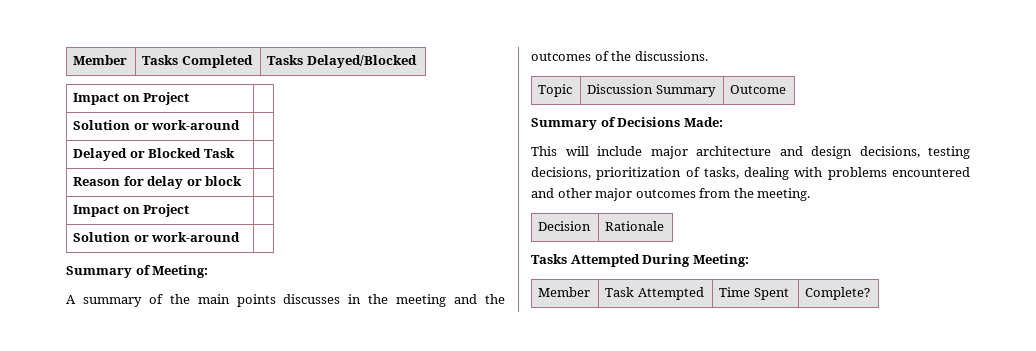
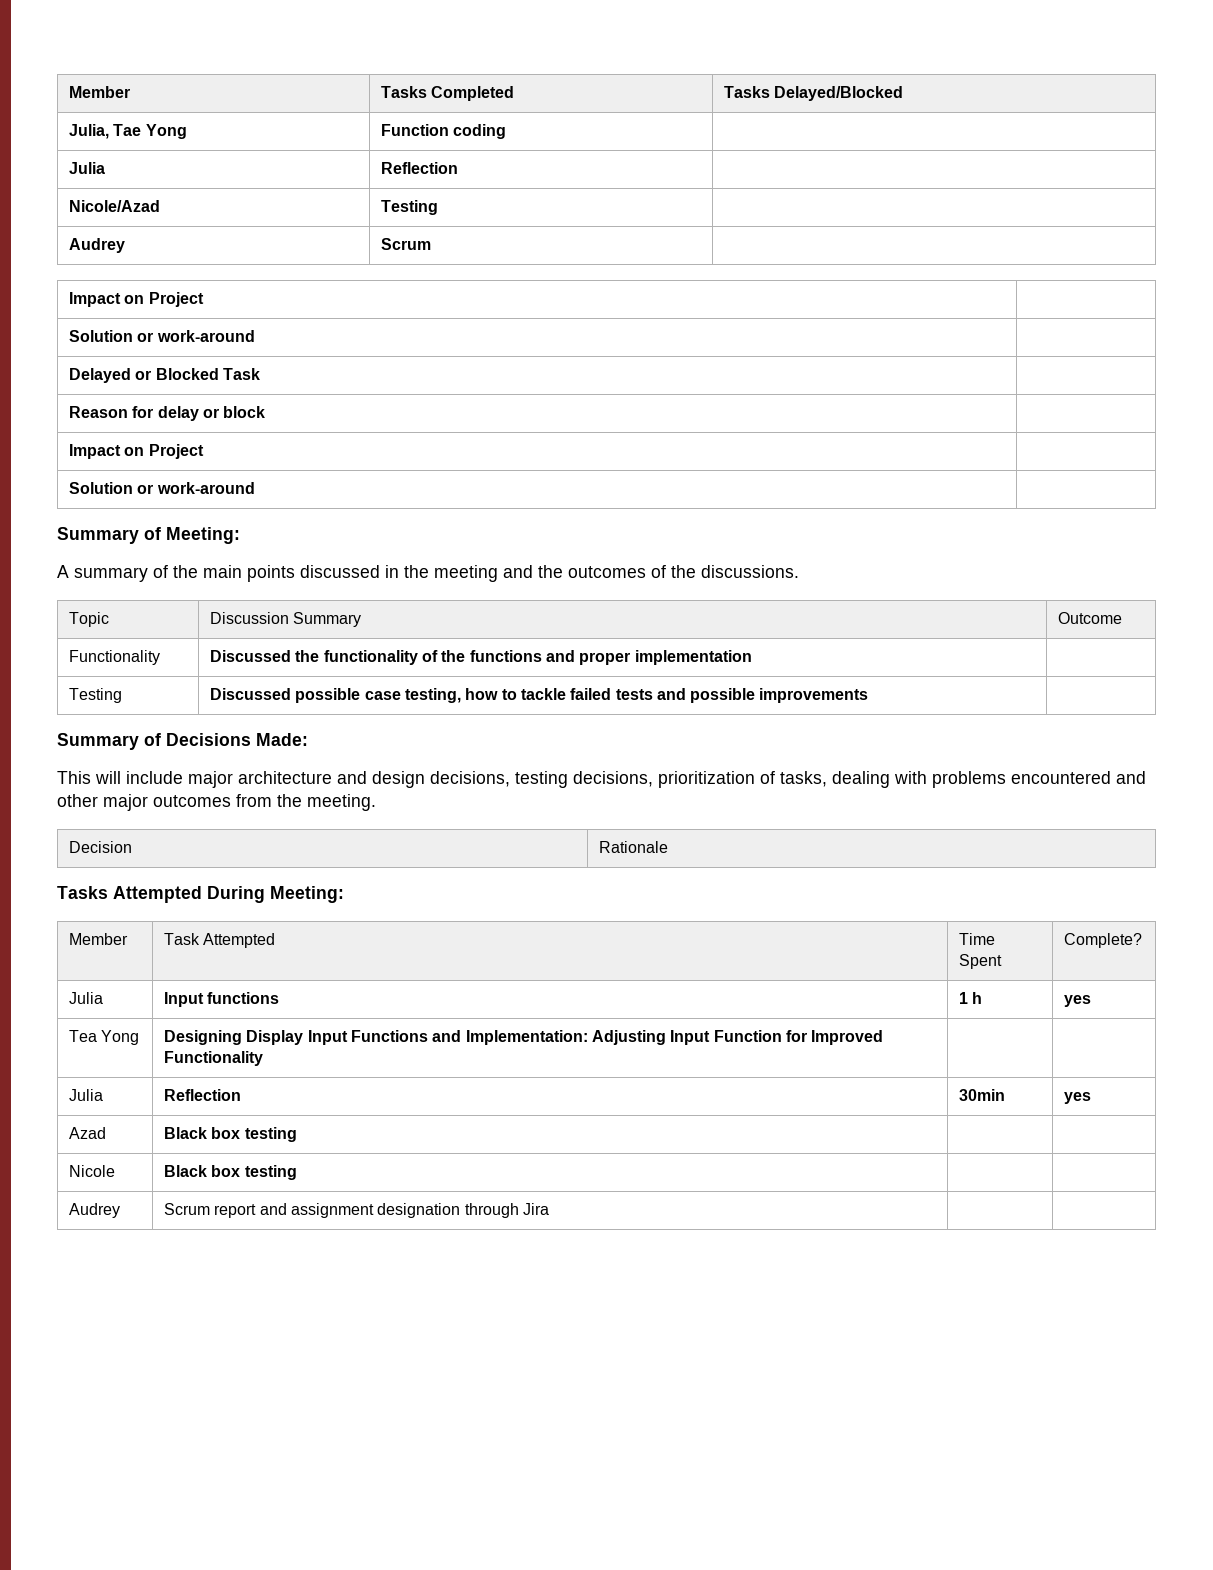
(417, 61) none -> [68,124,187,139] [380,124,507,139] [68,162,105,174] [380,162,458,174] [68,200,160,212] [380,200,438,215] [68,238,125,253] [380,238,431,250] // Julia, Tae Yong | Function coding | // Julia | Reflection | // Nicole/Azad | Testing | // Audrey | Scrum |
[283,294,341,304] discusses -> [300,565,380,578] discussed
(787, 89) none -> [68,650,160,665] [209,650,752,665] [68,688,122,703] [209,688,869,703] // Functionality | Discussed the functionality of the functions and proper implementation | // Testing | Discussed possible case testing, how to tackle failed tests and possible improvements |
(871, 293) none -> [68,992,103,1004] [163,992,280,1007] [958,992,983,1004] [1063,995,1091,1007] [68,1030,140,1045] [163,1030,884,1045] [163,1051,263,1066] [68,1089,103,1101] [163,1089,241,1101] [958,1089,1005,1101] [1063,1092,1091,1104] [68,1127,106,1139] [163,1127,297,1142] [68,1165,115,1177] [163,1165,297,1180] [68,1203,120,1218] [163,1203,549,1218] // Julia | Input functions | 1 h | yes // Tea Yong | Designing Display Input Functions and Implementation: Adjusting Input Function for Improved Functionality | | // Julia | Reflection | 30min | yes // Azad | Black box testing | | // Nicole | Black box testing | | // Audrey | Scrum report and assignment designation through Jira | |

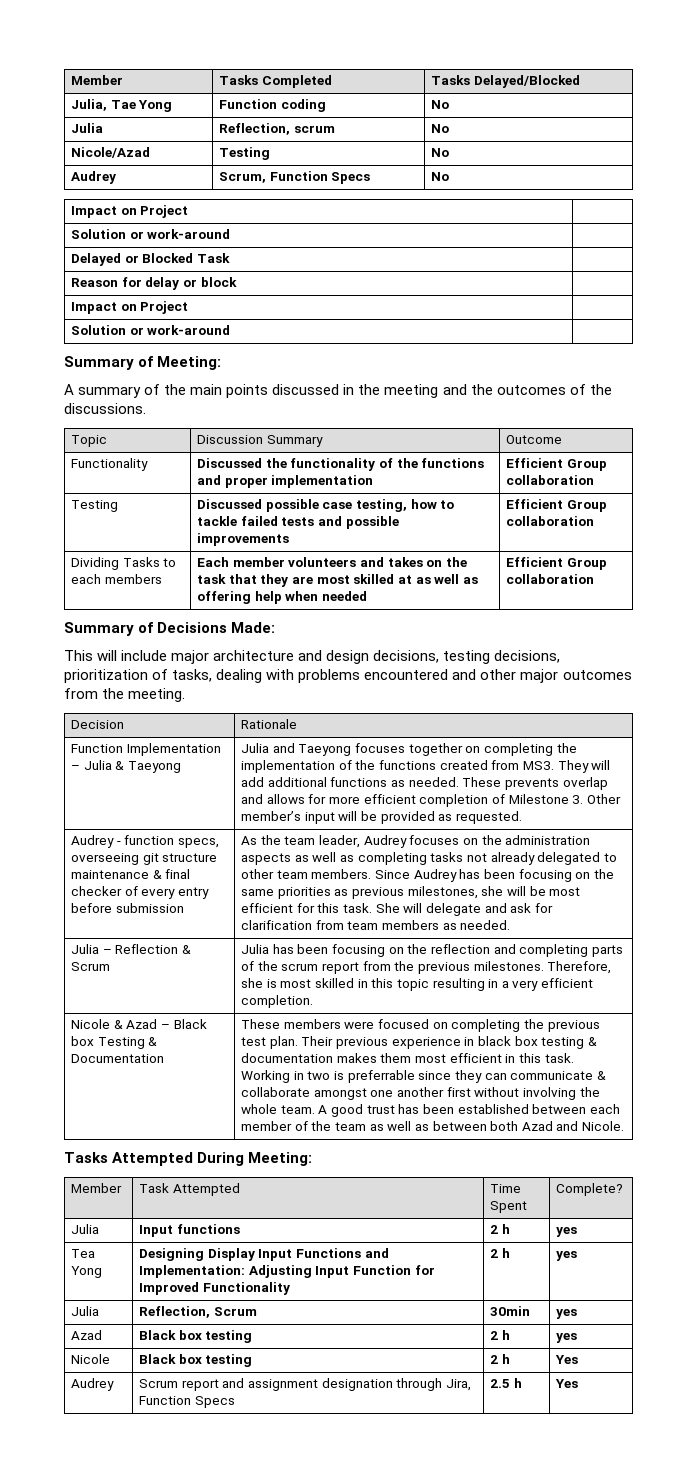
[68,162,105,174] [380,162,458,174] // Julia | Reflection | -> [431,100,450,109] [71,123,104,133] [219,123,335,135] [431,124,450,133] No // Julia | Reflection, scrum | No
[68,238,125,253] [380,238,431,250] // Audrey | Scrum | -> [431,148,450,157] [71,171,117,184] [219,171,371,184] [431,172,450,181] No // Audrey | Scrum, Function Specs | No
(752, 657) none -> [506,458,607,471] [506,475,595,485] Efficient Group collaboration
(869, 695) none -> [506,499,607,512] [506,516,595,526] [71,557,177,570] [71,574,162,584] [197,557,467,567] [197,574,478,587] [197,591,367,604] [506,557,607,570] [506,574,595,584] Efficient Group collaboration // Dividing Tasks to each members | Each member volunteers and takes on the task that they are most skilled at as well as offering help when needed | Efficient Group collaboration
(668, 847) none -> [71,743,221,756] [71,760,181,773] [241,743,577,756] [241,760,611,773] [241,777,608,790] [241,794,621,807] [241,811,522,824] [71,835,219,848] [71,853,218,865] [71,869,191,879] [71,886,209,899] [71,903,184,913] [241,835,591,848] [241,852,617,865] [241,869,614,882] [241,886,581,899] [241,903,553,916] [241,920,511,930] [71,944,191,954] [71,962,111,971] [241,944,623,957] [241,961,612,974] [241,978,594,991] [241,995,314,1008] [71,1019,207,1029] [71,1036,158,1049] [71,1054,165,1063] [241,1019,600,1032] [241,1036,597,1049] [241,1053,574,1063] [241,1070,606,1083] [241,1087,600,1100] [241,1104,620,1117] [241,1121,625,1131] // Function Implementation – Julia & Taeyong | Julia and Taeyong focuses together on completing the implementation of the functions created from MS3. They will add additional functions as needed. These prevents overlap and allows for more efficient completion of Milestone 3. Other member’s input will be provided as requested. // Audrey - function specs, overseeing git structure maintenance & final checker of every entry before submission | As the team leader, Audrey focuses on the administration aspects as well as completing tasks not already delegated to other team members. Since Audrey has been focusing on the same priorities as previous milestones, she will be most efficient for this task. She will delegate and ask for clarification from team members as needed. // Julia – Reflection & Scrum | Julia has been focusing on the reflection and completing parts of the scrum report from the previous milestones. Therefore, she is most skilled in this topic resulting in a very efficient completion. // Nicole & Azad – Black box Testing & Documentation | These members were focused on completing the previous test plan. Their previous experience in black box testing & documentation makes them most efficient in this task. Working in two is preferrable since they can communicate & collaborate amongst one another first without involving the whole team. A good trust has been established between each member of the team as well as between both Azad and Nicole.
[958,992,968,1004] 1 -> [490,1225,499,1234] 2
[68,1089,103,1101] [163,1089,241,1101] | // Julia | Reflection -> [490,1248,510,1258] [556,1251,578,1261] [71,1306,100,1316] [139,1306,257,1318] 2 h | yes // Julia | Reflection, Scrum
(297, 1134) | -> [490,1330,510,1340] [556,1333,578,1343] 2 h | yes
(297, 1172) | -> [490,1354,510,1364] [555,1355,579,1364] 2 h | Yes
[522,1203,549,1215] Jira | | -> [445,1379,471,1391] [139,1396,235,1408] [490,1378,522,1388] [555,1379,579,1388] Jira, Function Specs | 2.5 h | Yes

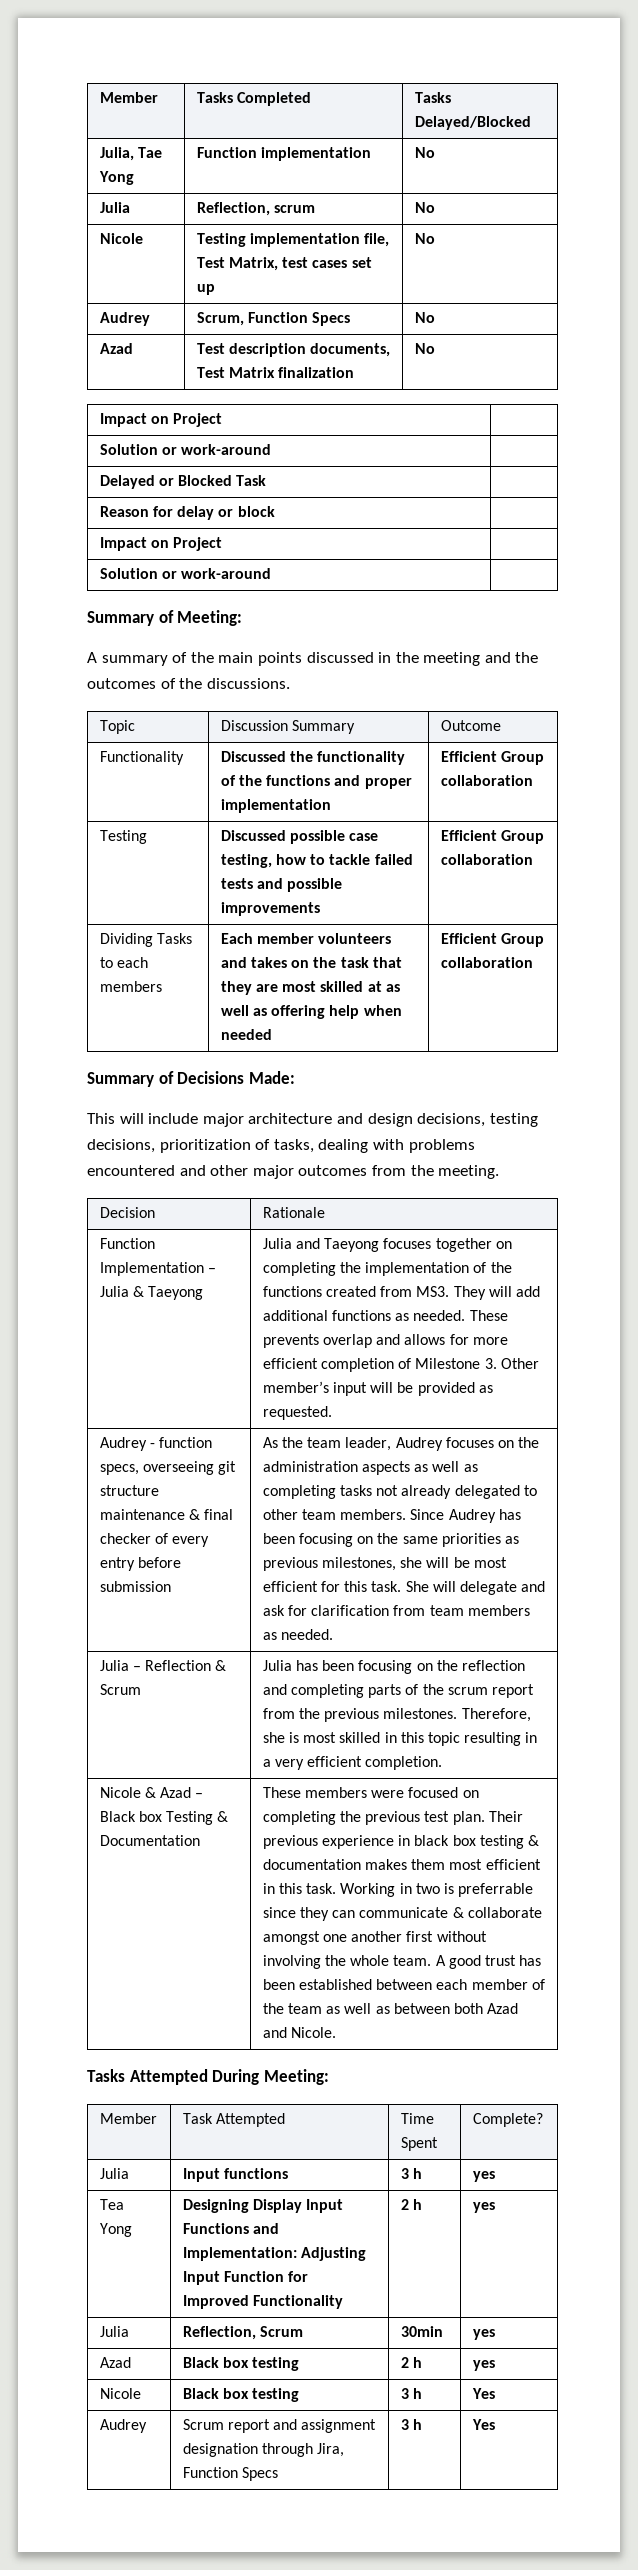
[280,99,326,112] coding -> [260,147,371,161] implementation
[71,147,151,158] [219,147,271,160] Nicole/Azad | Testing -> [99,233,143,244] [196,233,390,247] [196,257,372,271] [196,284,215,295] Nicole | Testing implementation file, Test Matrix, test cases set up
(450, 176) none -> [99,343,133,354] [196,343,391,357] [196,367,355,378] [414,343,435,354] // Azad | Test description documents, Test Matrix finalization | No
[490,1225,499,1234] 2 -> [400,2168,409,2179] 3
[490,1355,499,1364] 2 -> [400,2388,409,2399] 3
[490,1379,511,1388] 2.5 -> [400,2419,409,2430] 3

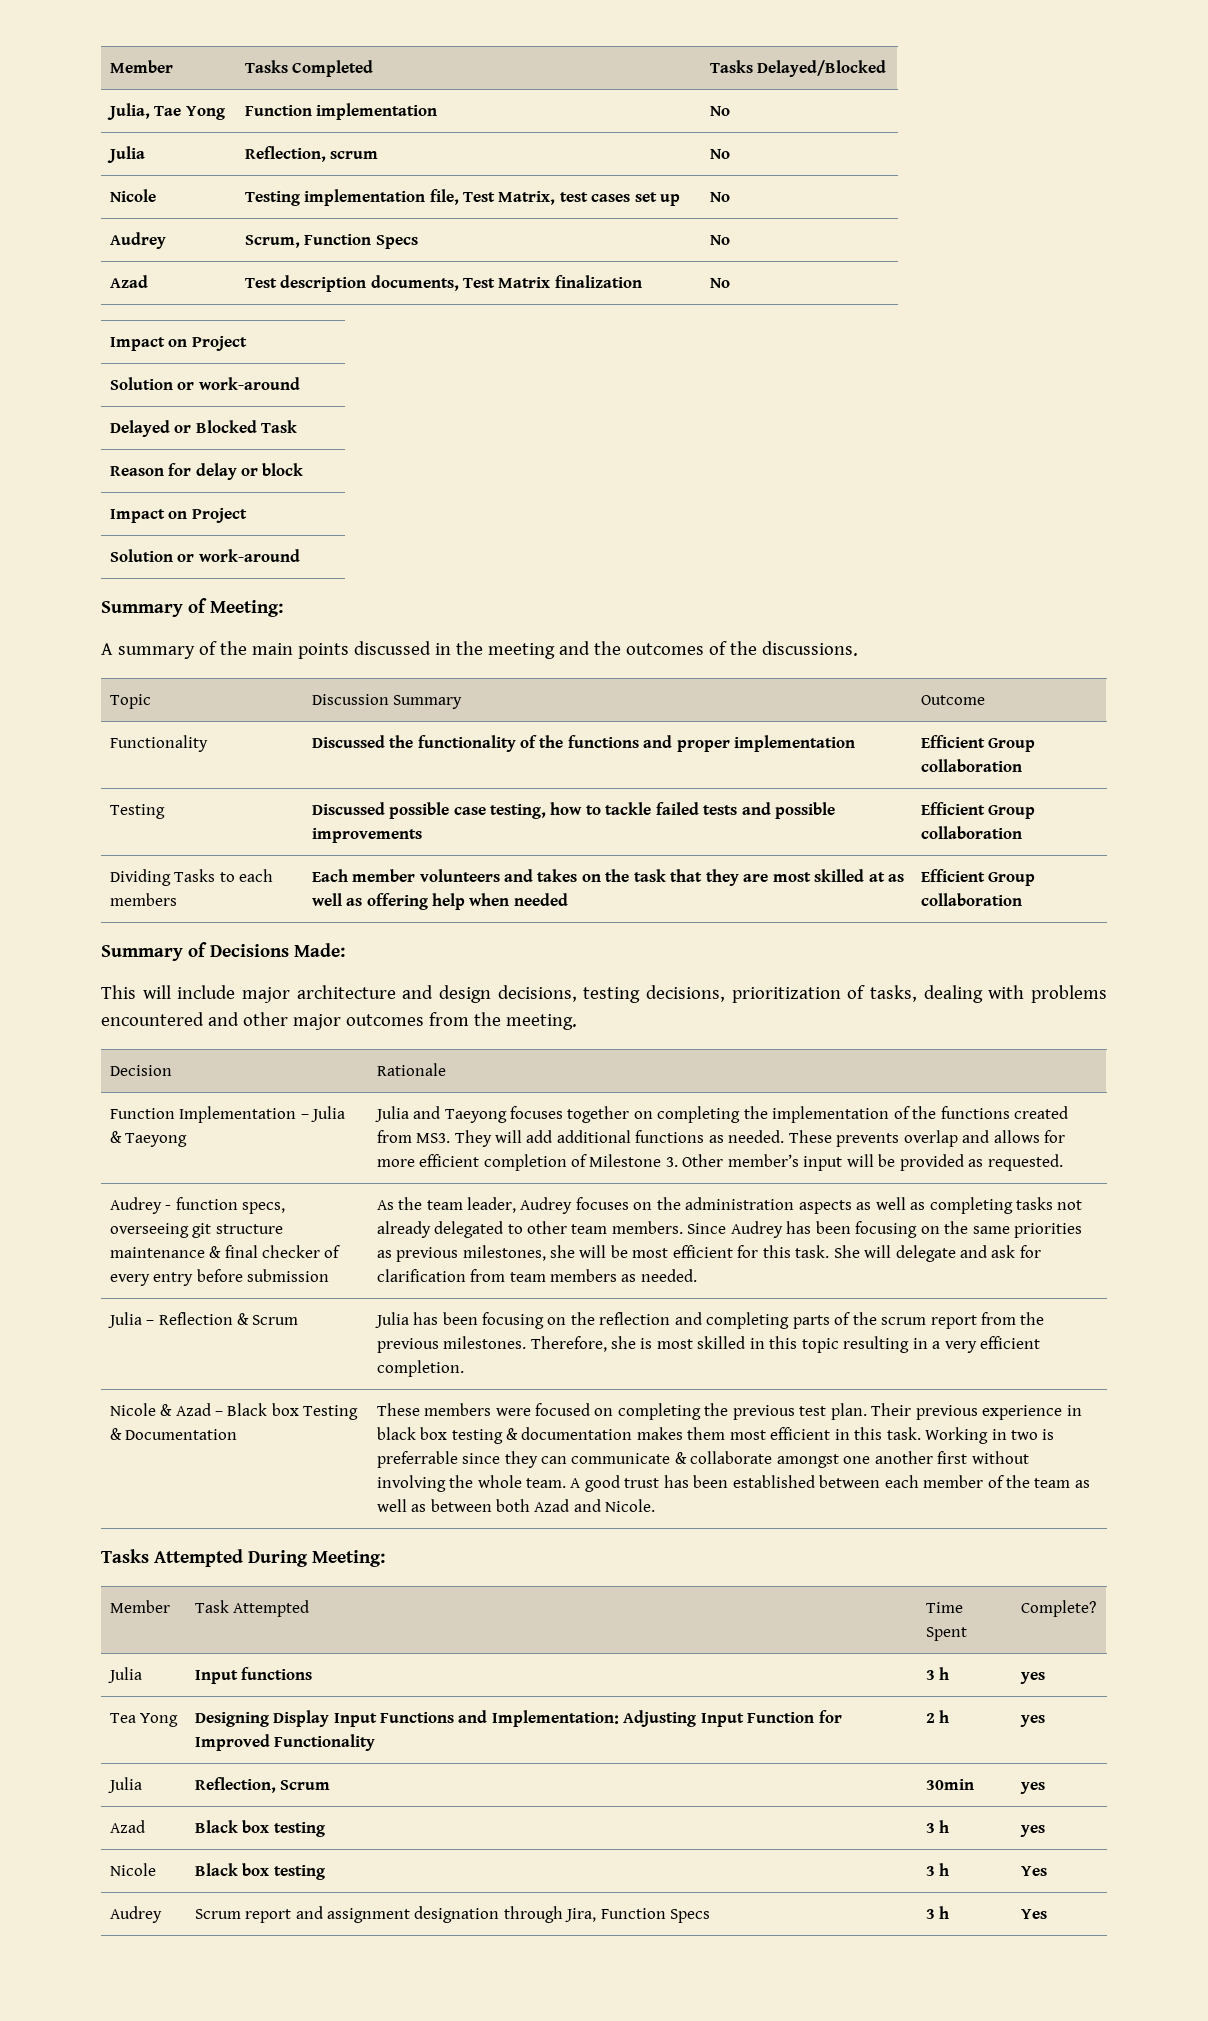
[400,2357,409,2368] 2 -> [925,1823,935,1833] 3

